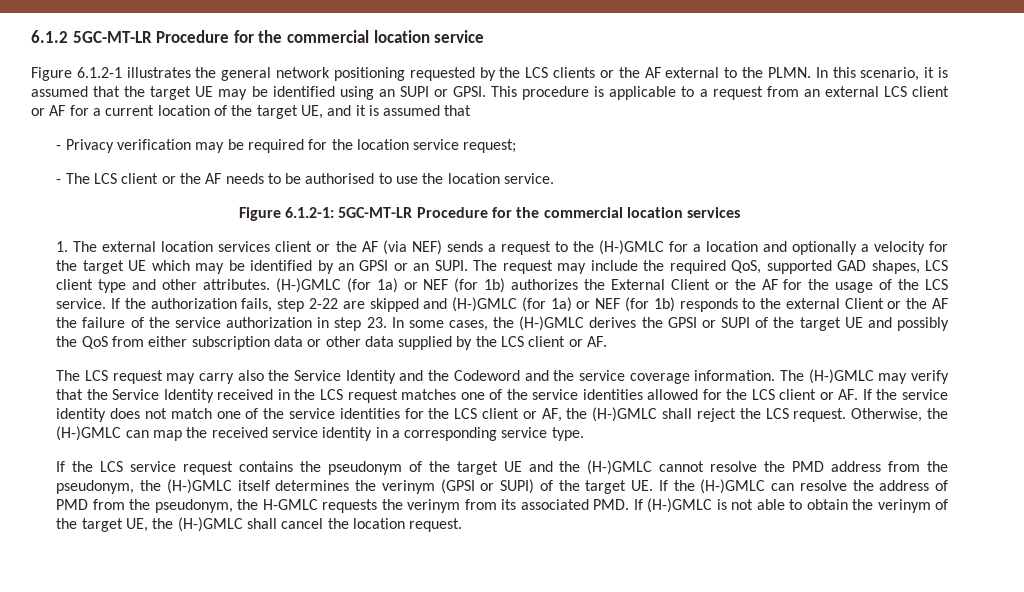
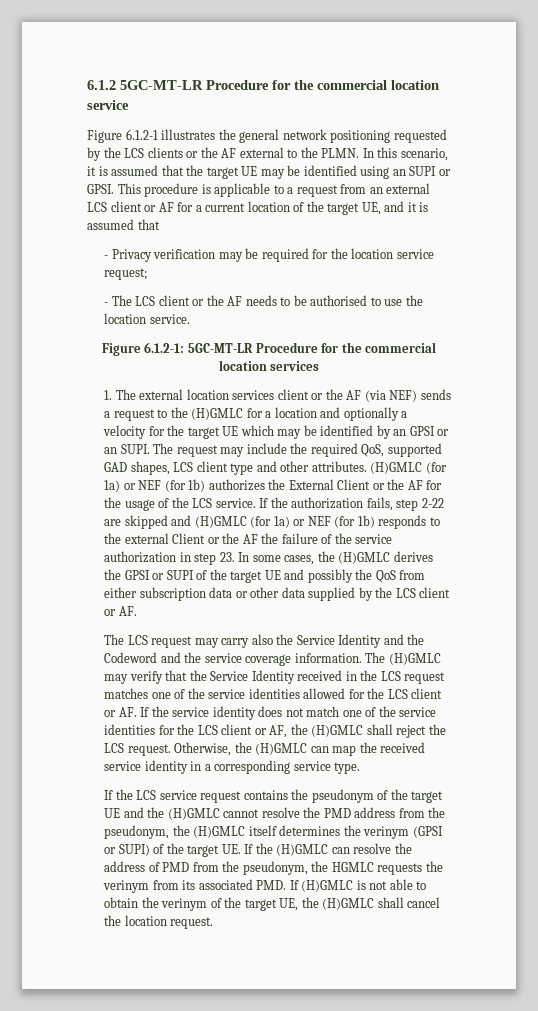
[598,240,664,255] (H-)GMLC -> [191,408,244,420] (H)GMLC
[275,278,341,293] (H-)GMLC -> [370,462,423,474] (H)GMLC
[452,297,518,312] (H-)GMLC -> [194,516,247,528] (H)GMLC
[519,316,585,331] (H-)GMLC -> [338,552,391,564] (H)GMLC
[808,369,874,384] (H-)GMLC -> [388,653,441,665] (H)GMLC
[592,407,658,422] (H-)GMLC -> [311,725,364,737] (H)GMLC
[56,426,122,441] (H-)GMLC -> [255,743,308,755] (H)GMLC
[587,460,653,475] (H-)GMLC -> [167,808,220,820] (H)GMLC
[166,479,232,494] (H-)GMLC -> [193,826,246,838] (H)GMLC
[700,479,766,494] (H-)GMLC -> [276,844,329,856] (H)GMLC
[262,499,318,510] H-GMLC -> [331,862,374,872] HGMLC
[647,498,713,513] (H-)GMLC -> [301,880,354,892] (H)GMLC
[177,517,243,532] (H-)GMLC -> [322,898,375,910] (H)GMLC

